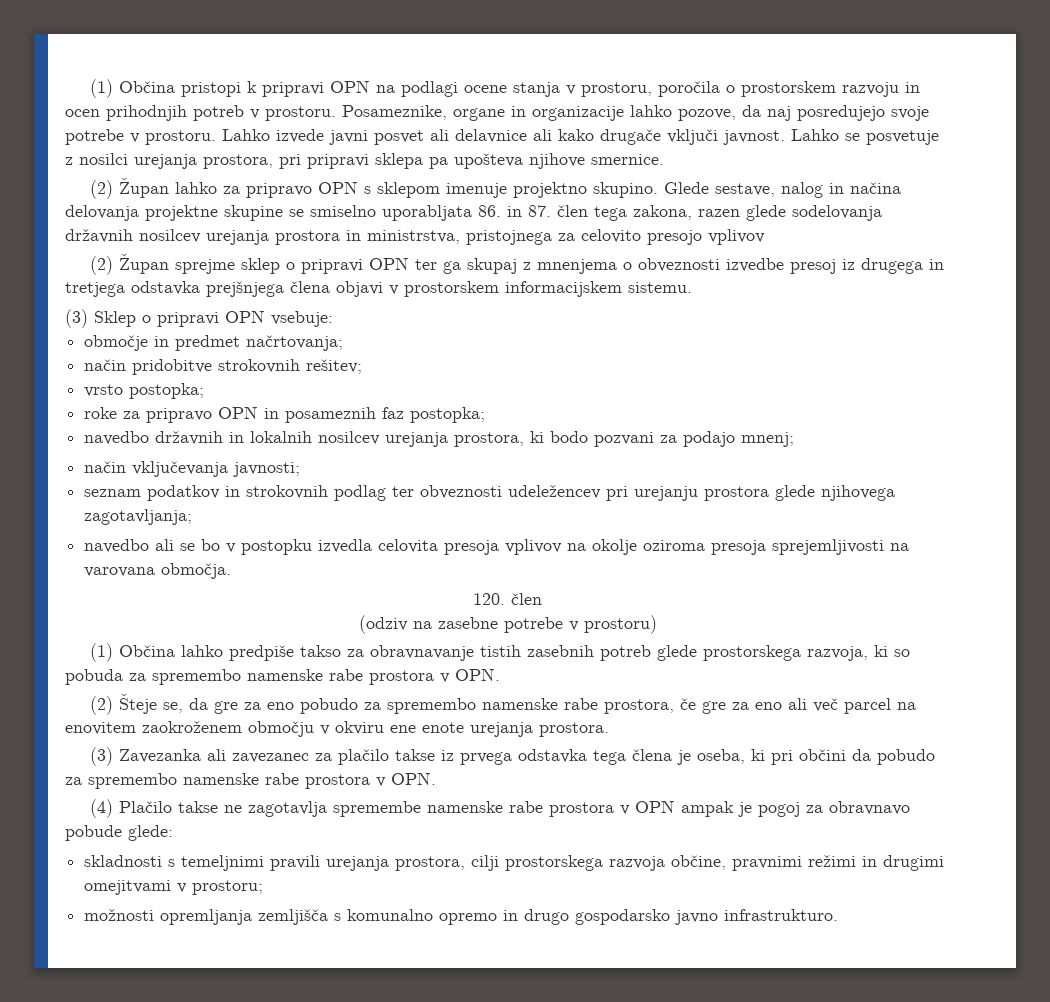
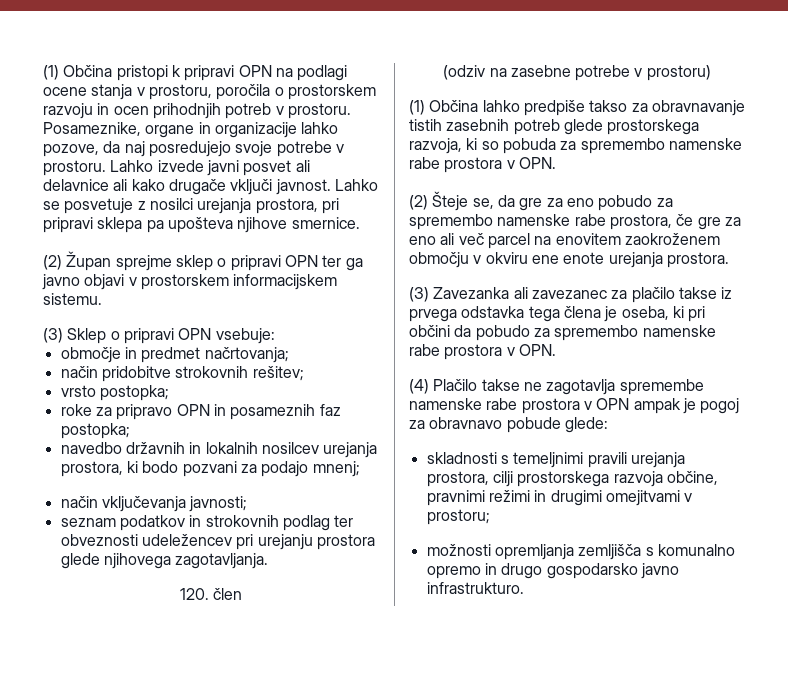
[90,177,902,199] [65,205,882,221] [65,229,765,245] // (2) Župan lahko za pripravo OPN s sklepom imenuje projektno skupino. Glede sestave, nalog in načina delovanja projektne skupine se smiselno uporabljata 86. in 87. člen tega zakona, razen glede sodelovanja državnih nosilcev urejanja prostora in ministrstva, pristojnega za celovito presojo vplivov -> (360, 223) none
[467,258,945,274] [65,281,330,297] skupaj z mnenjema o obveznosti izvedbe presoj iz drugega in tretjega odstavka prejšnjega člena -> [42,274,80,290] javno
[84,509,193,525] [84,539,910,555] [84,563,232,579] zagotavljanja; // navedbo ali se bo v postopku izvedla celovita presoja vplivov na okolje oziroma presoja sprejemljivosti na varovana območja. -> [175,553,269,569] zagotavljanja.

